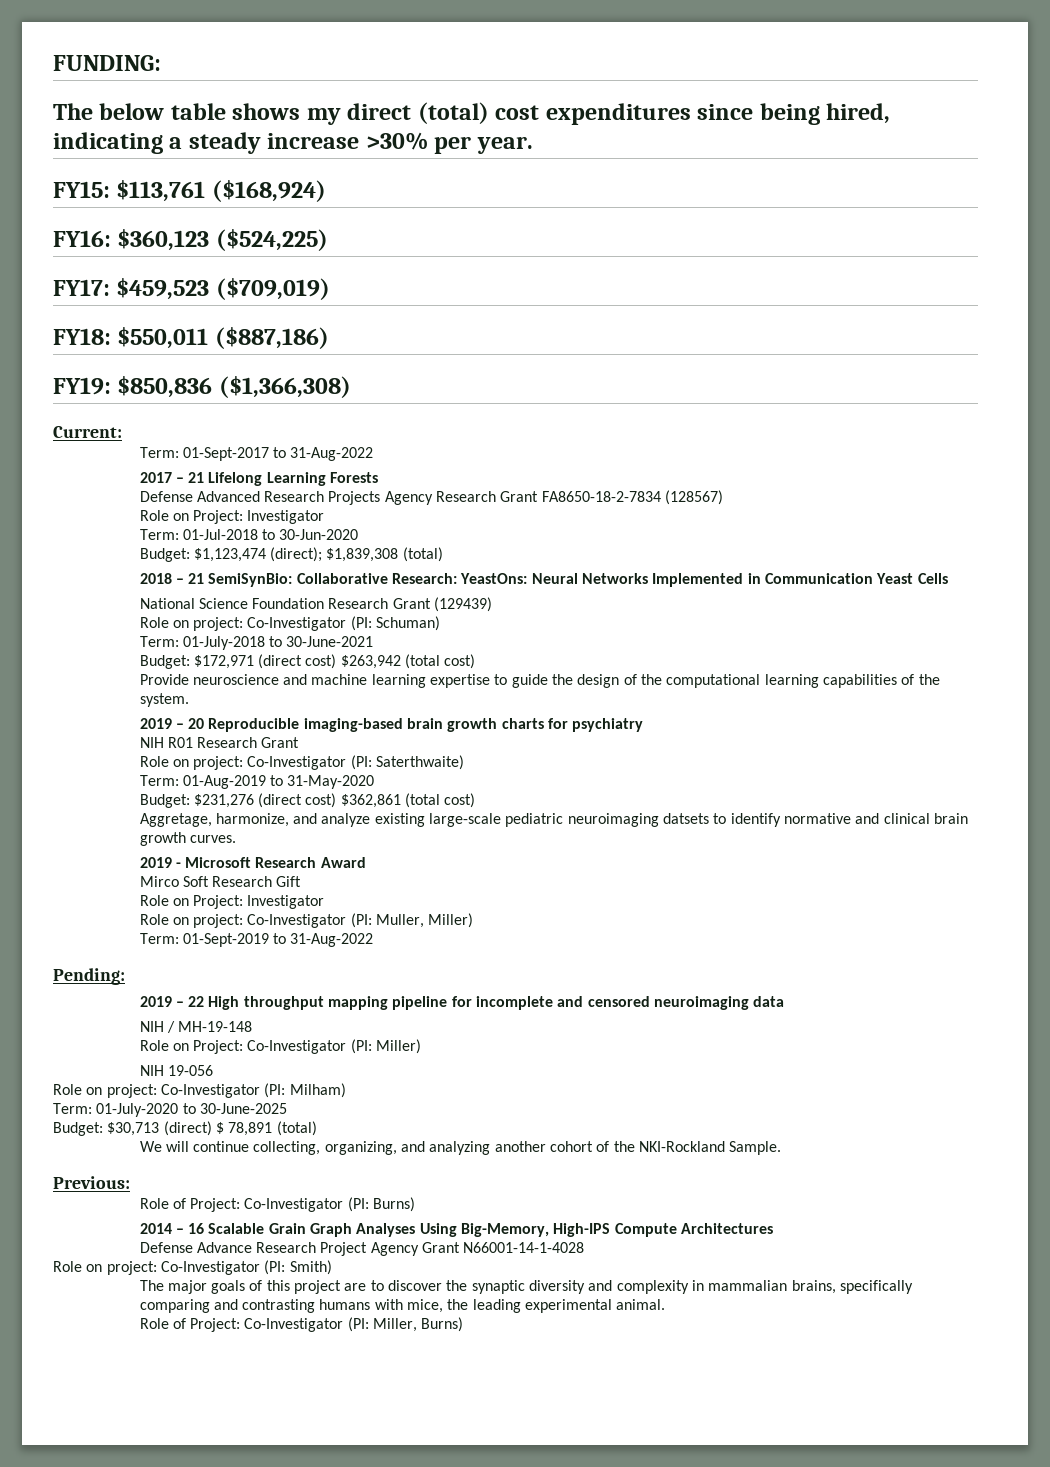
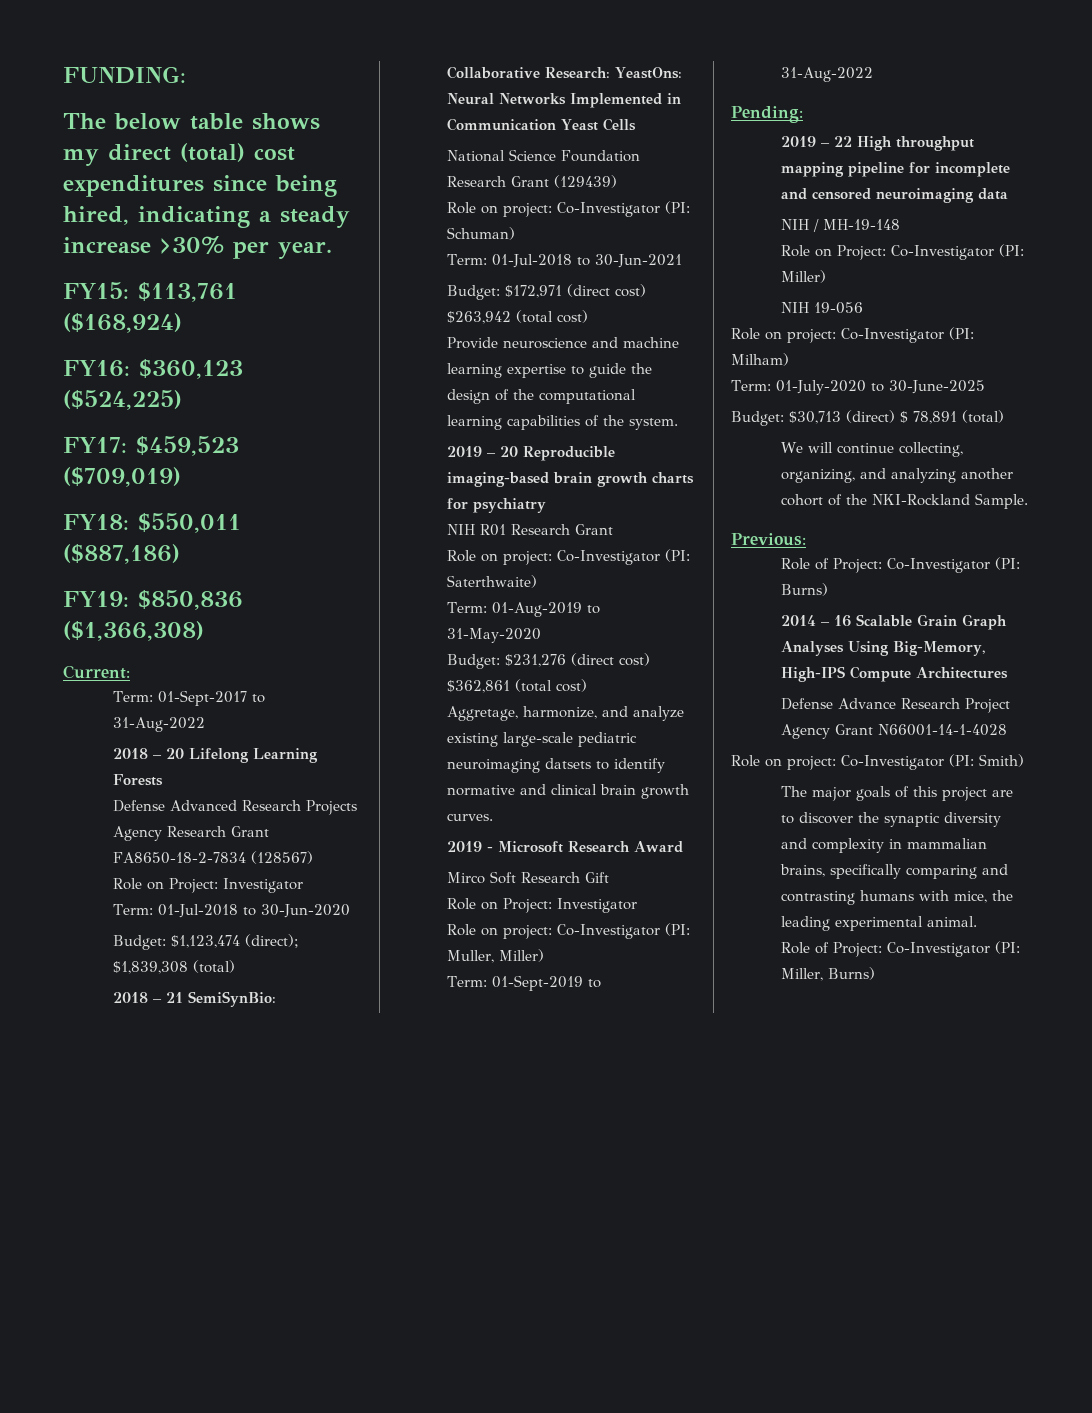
[139,472,205,483] 2017 – 21 -> [113,748,185,759] 2018 – 20
[182,636,374,650] 01-July-2018 to 30-June-2021 -> [492,254,683,268] 01-Jul-2018 to 30-Jun-2021

